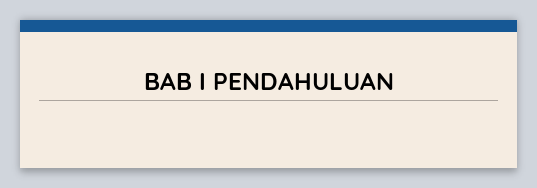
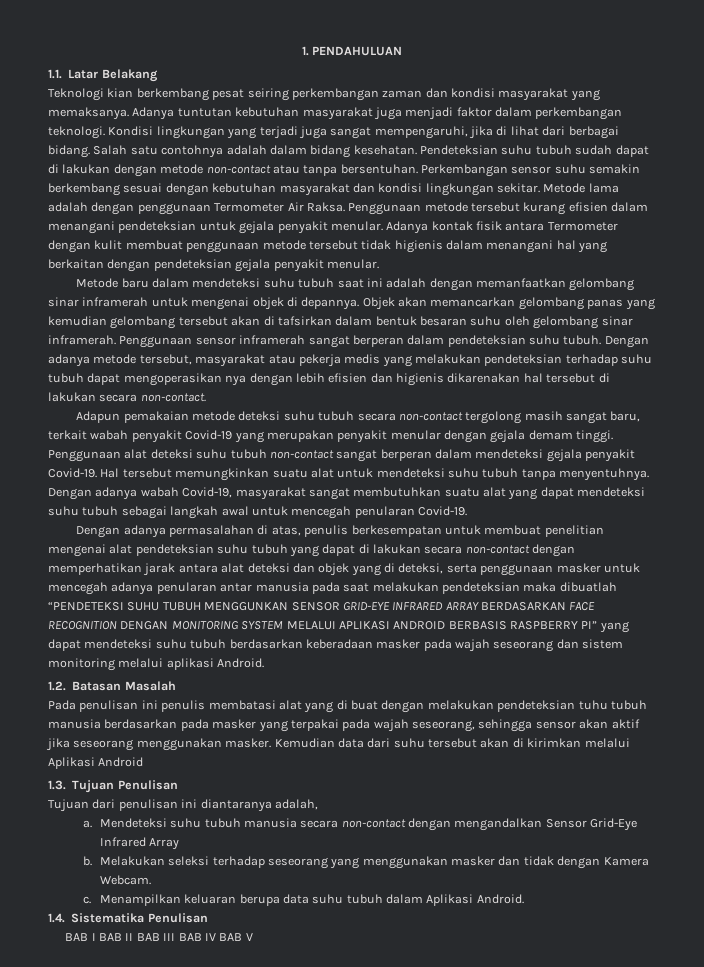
[143,72,394,90] BAB I PENDAHULUAN -> [301,46,403,56] [48,69,158,82] [48,88,600,101] [48,107,623,120] [48,126,619,139] [48,145,649,158] [48,164,641,177] [48,183,619,196] [48,202,649,215] [48,221,618,234] [48,240,608,253] [48,259,379,272] [76,278,635,291] [48,297,655,310] [48,316,633,329] [48,335,649,348] [48,354,653,367] [48,373,610,386] [48,392,206,402] [76,411,641,424] [48,430,614,443] [48,449,636,462] [48,468,650,481] [48,487,646,500] [48,506,467,519] [76,525,604,538] [48,544,576,557] [48,563,640,576] [48,582,617,595] [48,602,596,611] [48,621,629,633] [48,639,624,652] [48,658,265,671] [48,681,176,691] [48,700,647,713] [48,719,640,732] [46,738,630,751] [48,757,144,769] [48,780,178,793] [48,799,318,812] [82,818,638,831] [99,837,180,850] [82,856,649,869] [99,875,151,885] [82,894,524,906] [48,913,208,923] [65,933,253,941] 1. PENDAHULUAN // 1.1. Latar Belakang // Teknologi kian berkembang pesat seiring perkembangan zaman dan kondisi masyarakat yang memaksanya. Adanya tuntutan kebutuhan masyarakat juga menjadi faktor dalam perkembangan teknologi. Kondisi lingkungan yang terjadi juga sangat mempengaruhi, jika di lihat dari berbagai bidang. Salah satu contohnya adalah dalam bidang kesehatan. Pendeteksian suhu tubuh sudah dapat di lakukan dengan metode non-contact atau tanpa bersentuhan. Perkembangan sensor suhu semakin berkembang sesuai dengan kebutuhan masyarakat dan kondisi lingkungan sekitar. Metode lama adalah dengan penggunaan Termometer Air Raksa. Penggunaan metode tersebut kurang efisien dalam menangani pendeteksian untuk gejala penyakit menular. Adanya kontak fisik antara Termometer dengan kulit membuat penggunaan metode tersebut tidak higienis dalam menangani hal yang berkaitan dengan pendeteksian gejala penyakit menular. // Metode baru dalam mendeteksi suhu tubuh saat ini adalah dengan memanfaatkan gelombang sinar inframerah untuk mengenai objek di depannya. Objek akan memancarkan gelombang panas yang kemudian gelombang tersebut akan di tafsirkan dalam bentuk besaran suhu oleh gelombang sinar inframerah. Penggunaan sensor inframerah sangat berperan dalam pendeteksian suhu tubuh. Dengan adanya metode tersebut, masyarakat atau pekerja medis yang melakukan pendeteksian terhadap suhu tubuh dapat mengoperasikan nya dengan lebih efisien dan higienis dikarenakan hal tersebut di lakukan secara non-contact. // Adapun pemakaian metode deteksi suhu tubuh secara non-contact tergolong masih sangat baru, terkait wabah penyakit Covid-19 yang merupakan penyakit menular dengan gejala demam tinggi. Penggunaan alat deteksi suhu tubuh non-contact sangat berperan dalam mendeteksi gejala penyakit Covid-19. Hal tersebut memungkinkan suatu alat untuk mendeteksi suhu tubuh tanpa menyentuhnya. Dengan adanya wabah Covid-19, masyarakat sangat membutuhkan suatu alat yang dapat mendeteksi suhu tubuh sebagai langkah awal untuk mencegah penularan Covid-19. // Dengan adanya permasalahan di atas, penulis berkesempatan untuk membuat penelitian mengenai alat pendeteksian suhu tubuh yang dapat di lakukan secara non-contact dengan memperhatikan jarak antara alat deteksi dan objek yang di deteksi, serta penggunaan masker untuk mencegah adanya penularan antar manusia pada saat melakukan pendeteksian maka dibuatlah “PENDETEKSI SUHU TUBUH MENGGUNKAN SENSOR GRID-EYE INFRARED ARRAY BERDASARKAN FACE RECOGNITION DENGAN MONITORING SYSTEM MELALUI APLIKASI ANDROID BERBASIS RASPBERRY PI” yang dapat mendeteksi suhu tubuh berdasarkan keberadaan masker pada wajah seseorang dan sistem monitoring melalui aplikasi Android. // 1.2. Batasan Masalah // Pada penulisan ini penulis membatasi alat yang di buat dengan melakukan pendeteksian tuhu tubuh manusia berdasarkan pada masker yang terpakai pada wajah seseorang, sehingga sensor akan aktif jika seseorang menggunakan masker. Kemudian data dari suhu tersebut akan di kirimkan melalui Aplikasi Android // 1.3. Tujuan Penulisan // Tujuan dari penulisan ini diantaranya adalah, // a. Mendeteksi suhu tubuh manusia secara non-contact dengan mengandalkan Sensor Grid-Eye Infrared Array // b. Melakukan seleksi terhadap seseorang yang menggunakan masker dan tidak dengan Kamera Webcam. // c. Menampilkan keluaran berupa data suhu tubuh dalam Aplikasi Android. // 1.4. Sistematika Penulisan // BAB I BAB II BAB III BAB IV BAB V

